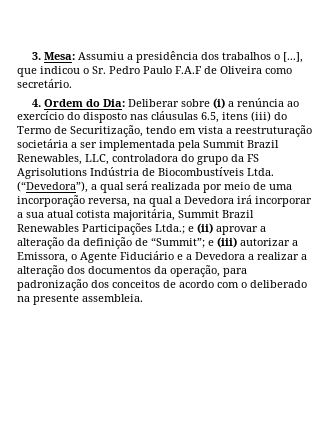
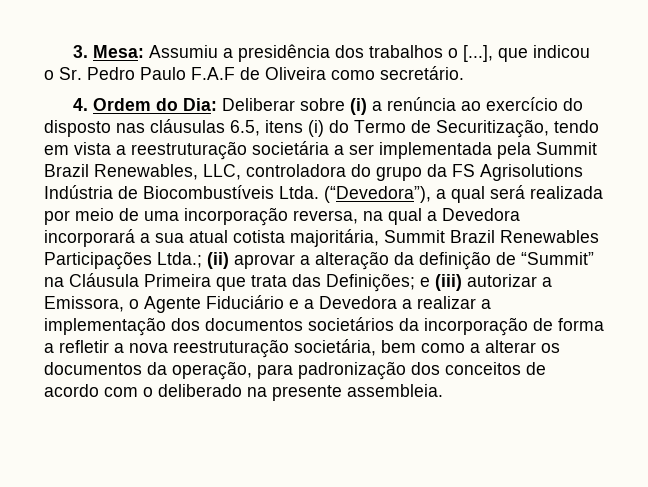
[251,111,271,122] (iii) -> [308,120,324,137] (i)
[237,195,312,207] irá incorporar -> [44,229,135,247] incorporará
[188,226,194,232] e -> (202, 260) none
[151,237,205,248] “Summit”; -> [521,252,594,265] [44,273,415,292] “Summit” na Cláusula Primeira que trata das Definições;
[17,265,64,277] alteração -> [44,317,166,336] implementação
(151, 270) none -> [308,317,604,336] [44,339,560,358] [44,362,142,375] societários da incorporação de forma a refletir a nova reestruturação societária, bem como a alterar os documentos

